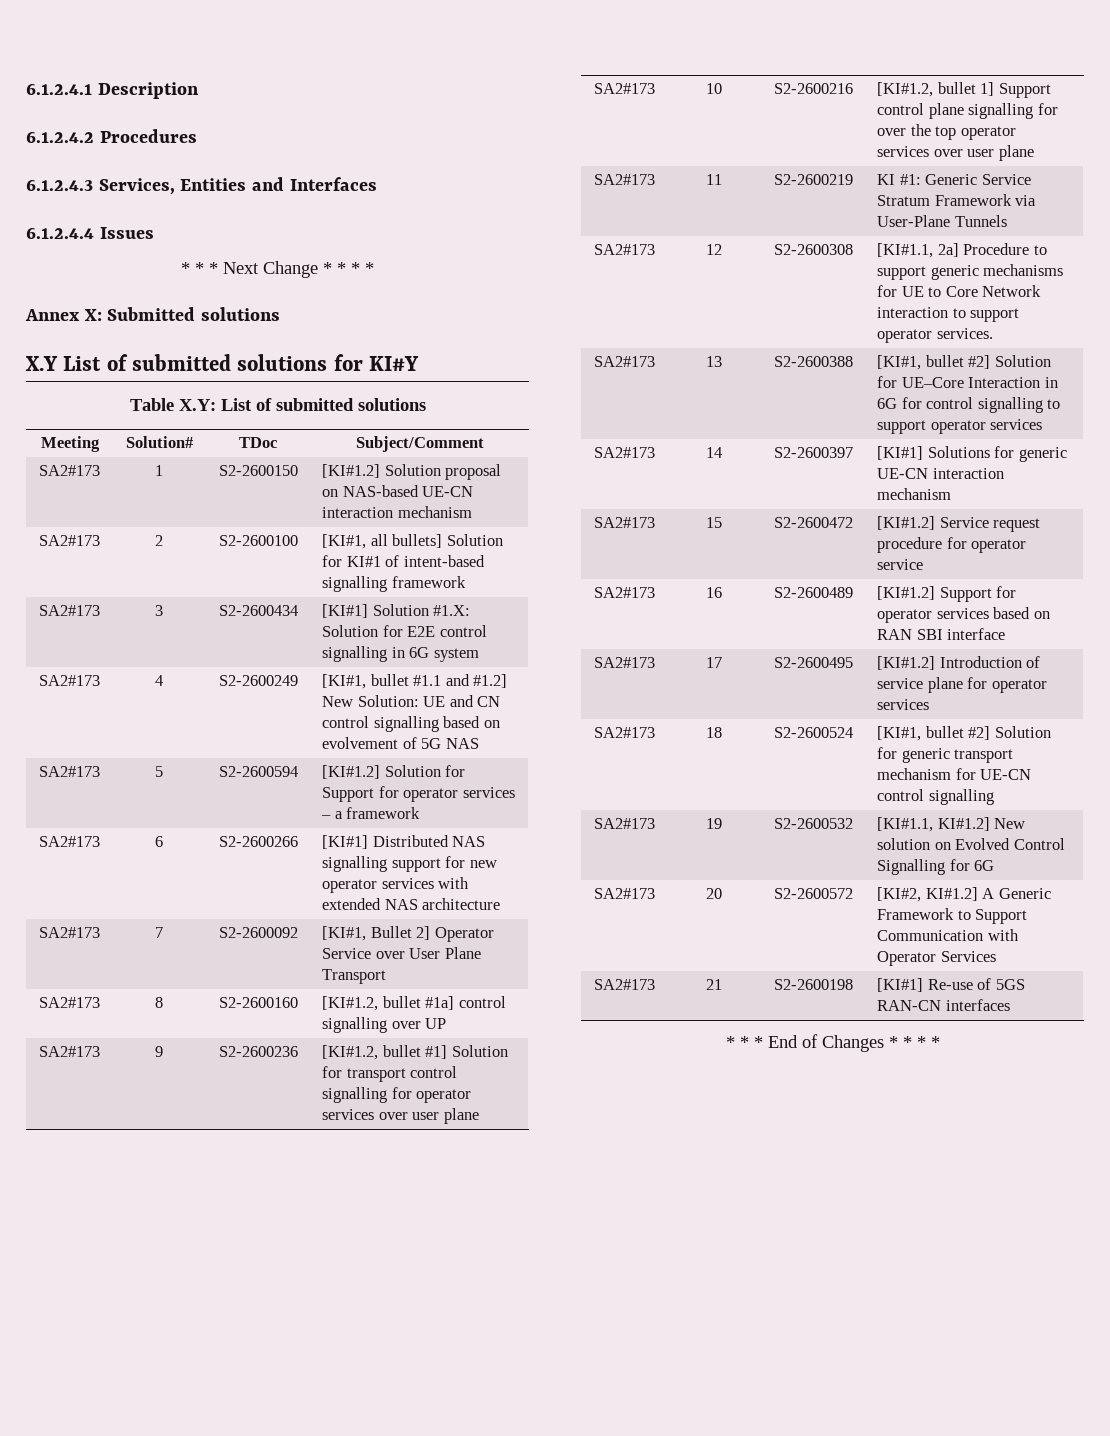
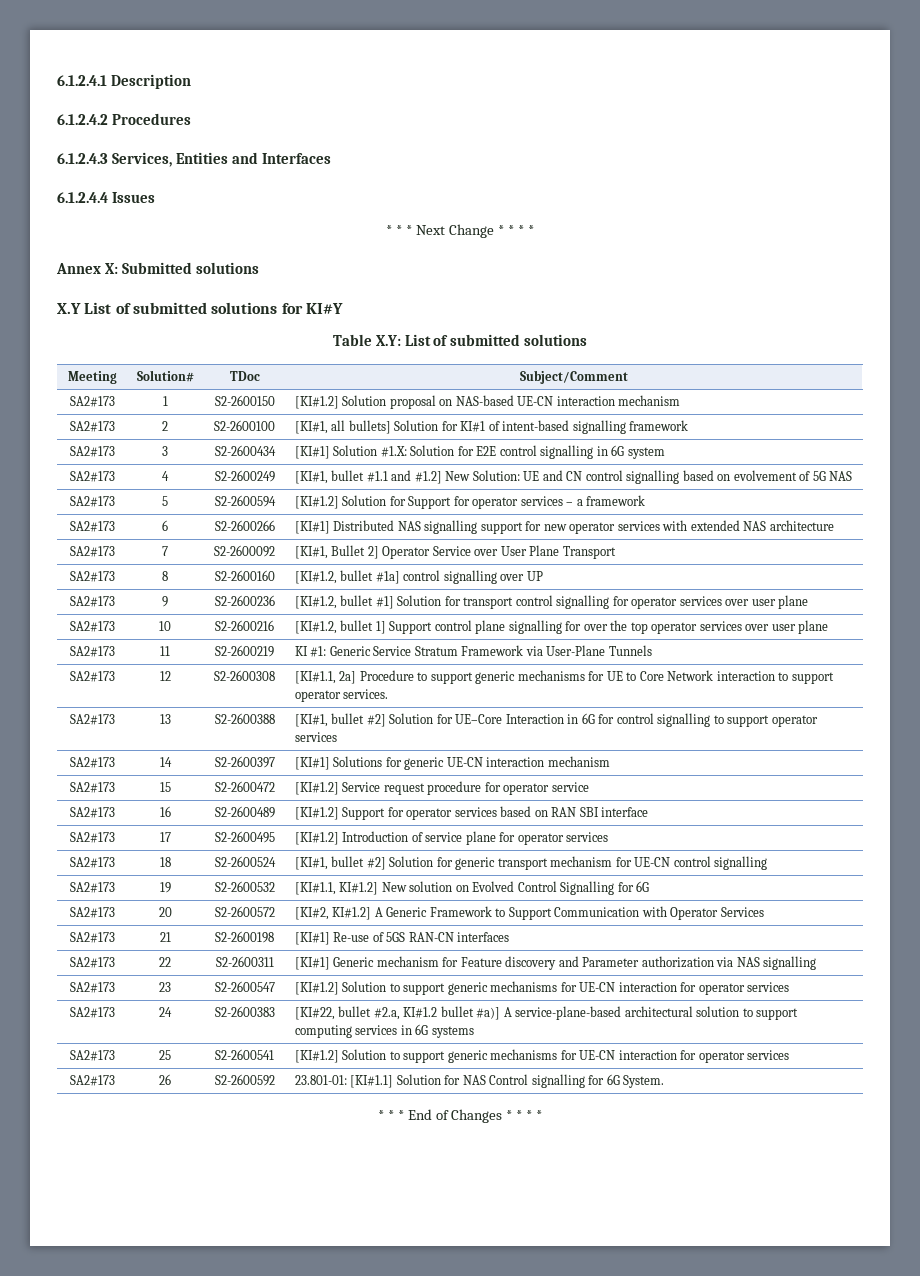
(1010, 1005) none -> [69,957,115,968] [159,957,171,967] [215,956,274,967] [294,956,817,970] [69,982,115,993] [159,982,171,992] [214,981,275,992] [294,981,790,995] [69,1007,115,1018] [159,1007,172,1017] [214,1006,275,1017] [294,1006,799,1020] [294,1024,474,1038] [69,1050,115,1061] [159,1050,171,1060] [215,1049,274,1060] [294,1049,790,1063] [69,1075,115,1086] [159,1074,171,1085] [214,1074,275,1086] [294,1074,665,1088] // SA2#173 | 22 | S2-2600311 | [KI#1] Generic mechanism for Feature discovery and Parameter authorization via NAS signalling // SA2#173 | 23 | S2-2600547 | [KI#1.2] Solution to support generic mechanisms for UE-CN interaction for operator services // SA2#173 | 24 | S2-2600383 | [KI#22, bullet #2.a, KI#1.2 bullet #a)] A service-plane-based architectural solution to support computing services in 6G systems // SA2#173 | 25 | S2-2600541 | [KI#1.2] Solution to support generic mechanisms for UE-CN interaction for operator services // SA2#173 | 26 | S2-2600592 | 23.801-01: [KI#1.1] Solution for NAS Control signalling for 6G System.

